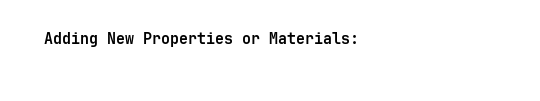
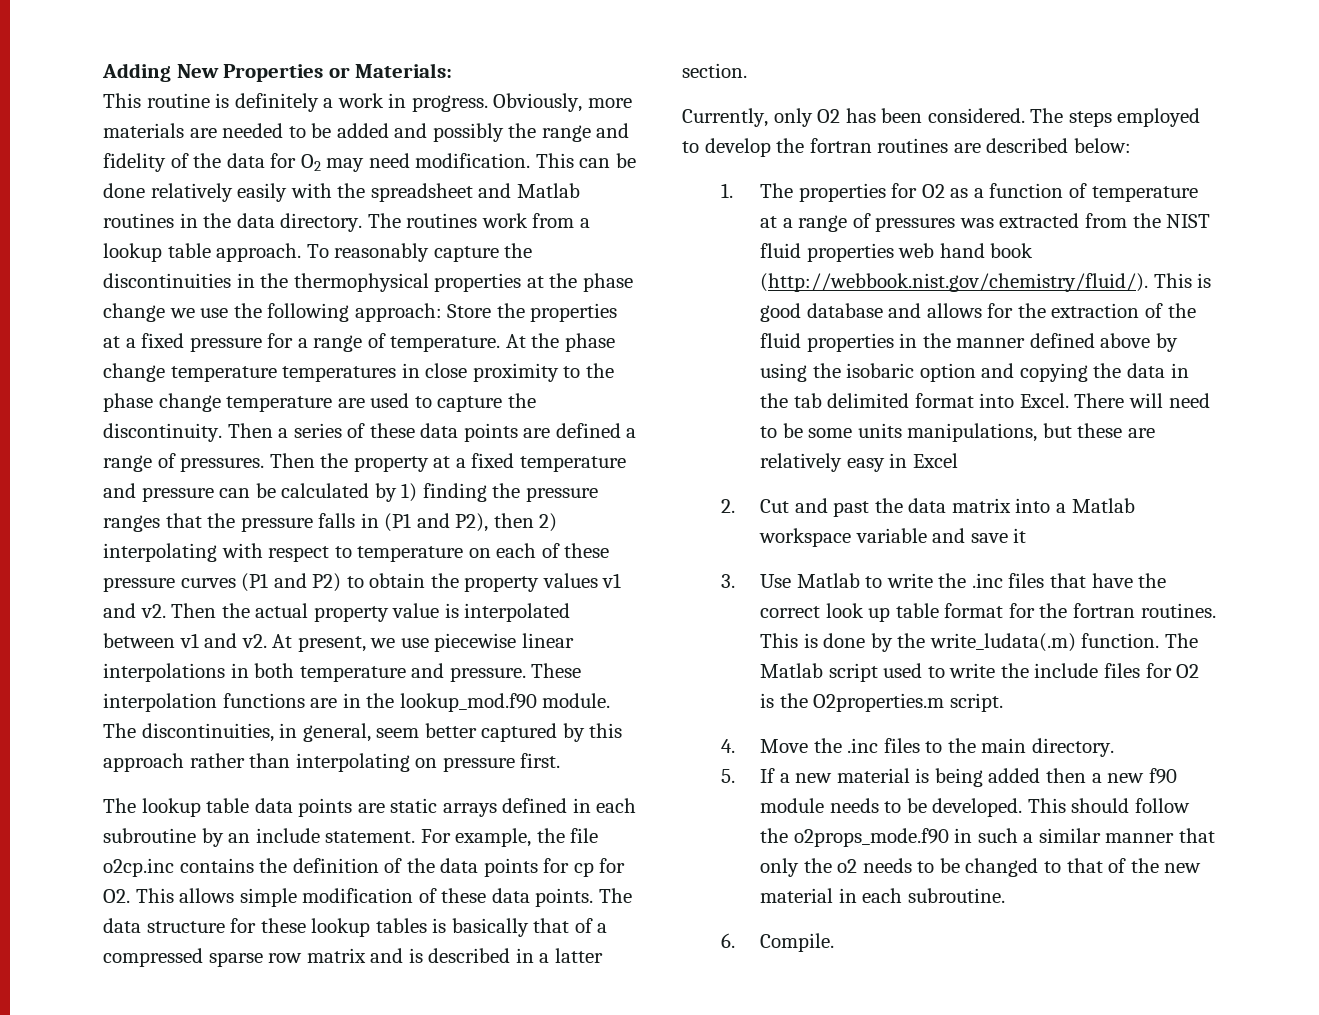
(359, 38) none -> [103,93,632,112] [103,123,630,142] [103,153,636,172] [103,183,580,202] [103,213,590,232] [103,243,533,262] [103,273,633,292] [103,303,618,322] [103,333,615,352] [103,363,614,382] [103,393,536,412] [103,423,637,442] [103,453,626,472] [103,483,598,502] [103,513,558,532] [103,543,610,562] [103,573,622,592] [103,603,571,622] [103,633,574,652] [103,663,582,682] [103,693,611,712] [103,723,623,742] [103,753,561,772] [103,798,637,817] [103,828,599,847] [103,858,626,877] [103,888,632,907] [103,918,608,937] [103,948,603,967] [682,63,747,78] [682,108,1201,127] [682,138,1131,157] [721,183,1198,202] [760,213,1211,232] [760,243,1034,262] [760,273,1212,292] [760,303,1196,322] [760,333,1178,352] [760,363,1189,382] [760,393,1210,408] [760,423,1155,442] [760,453,958,472] [721,498,1135,517] [759,528,1027,547] [721,573,1167,588] [760,603,1216,622] [760,633,1198,652] [760,663,1200,682] [760,693,1003,712] [721,738,1114,757] [721,768,1177,787] [760,798,1190,817] [760,828,1215,847] [760,858,1202,877] [760,888,1005,903] [721,933,835,952] // This routine is definitely a work in progress. Obviously, more materials are needed to be added and possibly the range and fidelity of the data for O2 may need modification. This can be done relatively easily with the spreadsheet and Matlab routines in the data directory. The routines work from a lookup table approach. To reasonably capture the discontinuities in the thermophysical properties at the phase change we use the following approach: Store the properties at a fixed pressure for a range of temperature. At the phase change temperature temperatures in close proximity to the phase change temperature are used to capture the discontinuity. Then a series of these data points are defined a range of pressures. Then the property at a fixed temperature and pressure can be calculated by 1) finding the pressure ranges that the pressure falls in (P1 and P2), then 2) interpolating with respect to temperature on each of these pressure curves (P1 and P2) to obtain the property values v1 and v2. Then the actual property value is interpolated between v1 and v2. At present, we use piecewise linear interpolations in both temperature and pressure. These interpolation functions are in the lookup_mod.f90 module. The discontinuities, in general, seem better captured by this approach rather than interpolating on pressure first. // The lookup table data points are static arrays defined in each subroutine by an include statement. For example, the file o2cp.inc contains the definition of the data points for cp for O2. This allows simple modification of these data points. The data structure for these lookup tables is basically that of a compressed sparse row matrix and is described in a latter section. // Currently, only O2 has been considered. The steps employed to develop the fortran routines are described below: // 1. The properties for O2 as a function of temperature at a range of pressures was extracted from the NIST fluid properties web hand book (http://webbook.nist.gov/chemistry/fluid/). This is good database and allows for the extraction of the fluid properties in the manner defined above by using the isobaric option and copying the data in the tab delimited format into Excel. There will need to be some units manipulations, but these are relatively easy in Excel // 2. Cut and past the data matrix into a Matlab workspace variable and save it // 3. Use Matlab to write the .inc files that have the correct look up table format for the fortran routines. This is done by the write_ludata(.m) function. The Matlab script used to write the include files for O2 is the O2properties.m script. // 4. Move the .inc files to the main directory. // 5. If a new material is being added then a new f90 module needs to be developed. This should follow the o2props_mode.f90 in such a similar manner that only the o2 needs to be changed to that of the new material in each subroutine. // 6. Compile.

